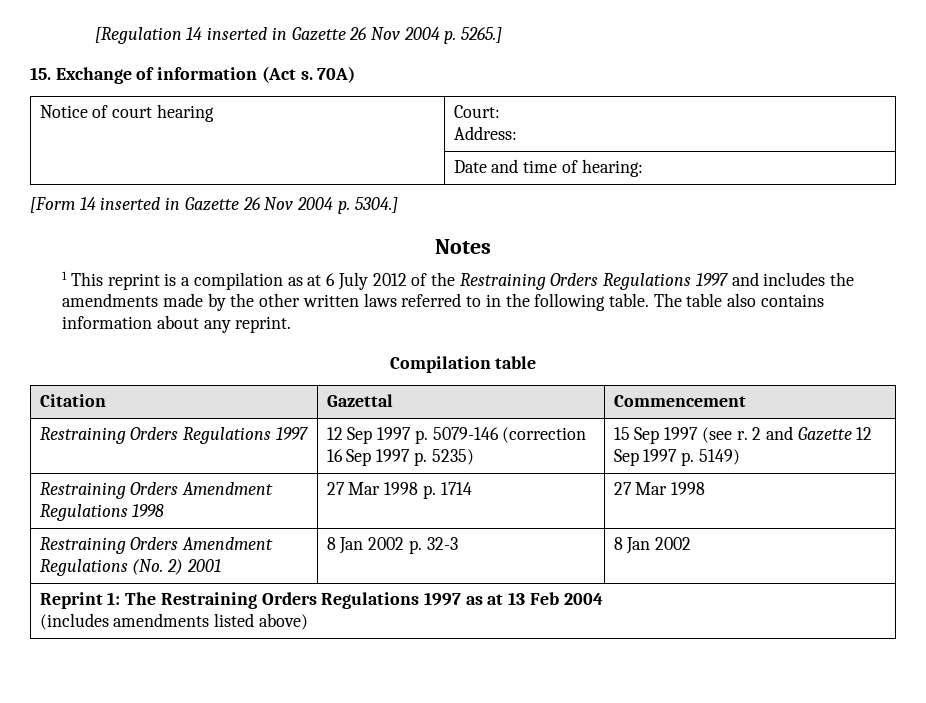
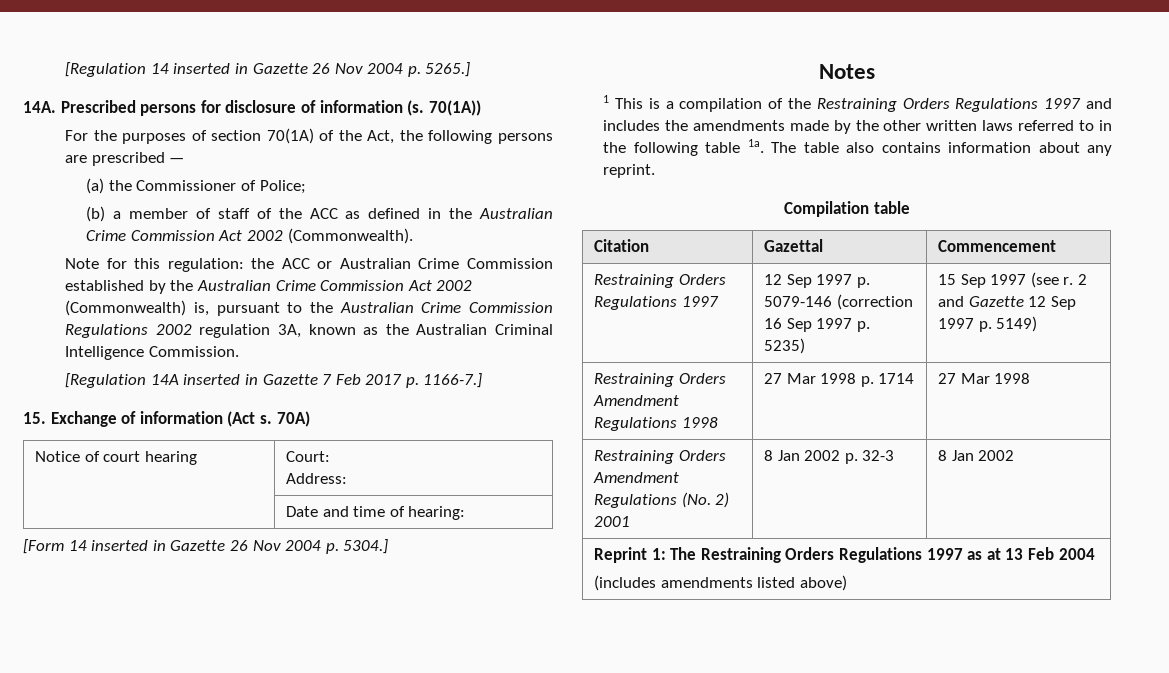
(503, 35) none -> [23,100,481,116] [65,128,553,144] [65,152,185,166] [86,178,306,194] [86,206,553,222] [86,228,413,244] [65,258,554,272] [65,280,473,294] [65,300,553,316] [65,324,553,338] [65,346,239,360] [65,373,483,388] // 14A. Prescribed persons for disclosure of information (s. 70(1A)) // For the purposes of section 70(1A) of the Act, the following persons are prescribed — // (a) the Commissioner of Police; // (b) a member of staff of the ACC as defined in the Australian Crime Commission Act 2002 (Commonwealth). // Note for this regulation: the ACC or Australian Crime Commission established by the Australian Crime Commission Act 2002 (Commonwealth) is, pursuant to the Australian Crime Commission Regulations 2002 regulation 3A, known as the Australian Criminal Intelligence Commission. // [Regulation 14A inserted in Gazette 7 Feb 2017 p. 1166-7.]
[107,273,160,290] reprint -> (643, 103) none
[287,272,407,290] as at 6 July 2012 -> (763, 105) none
[609,293,650,307] table. -> [705,139,764,153] table 1a.

